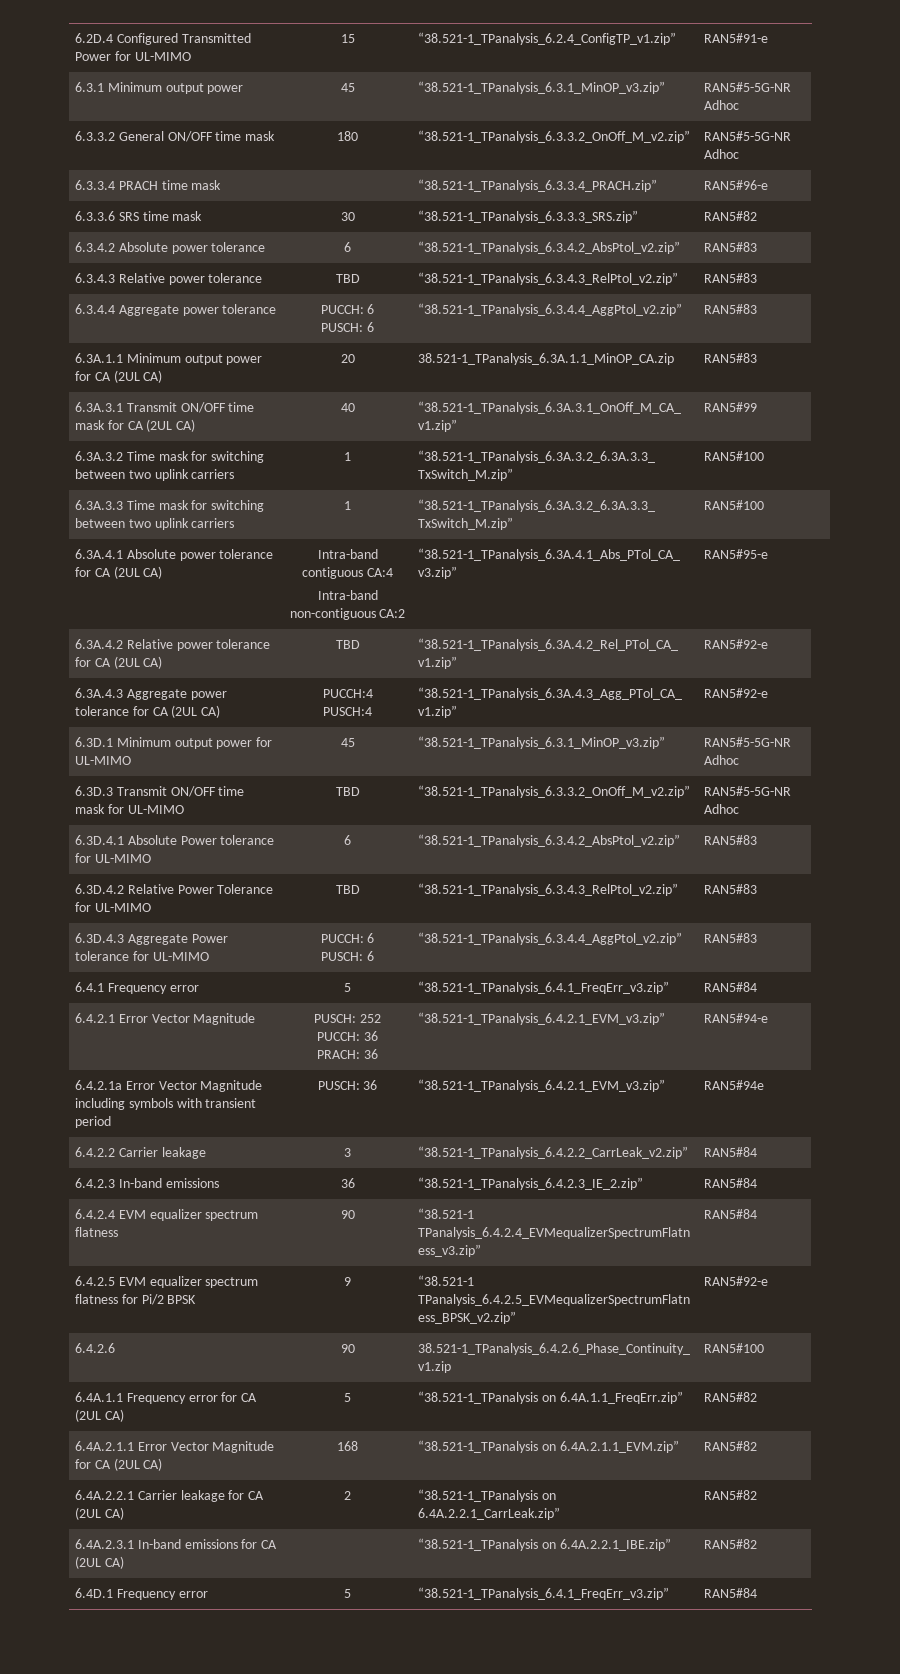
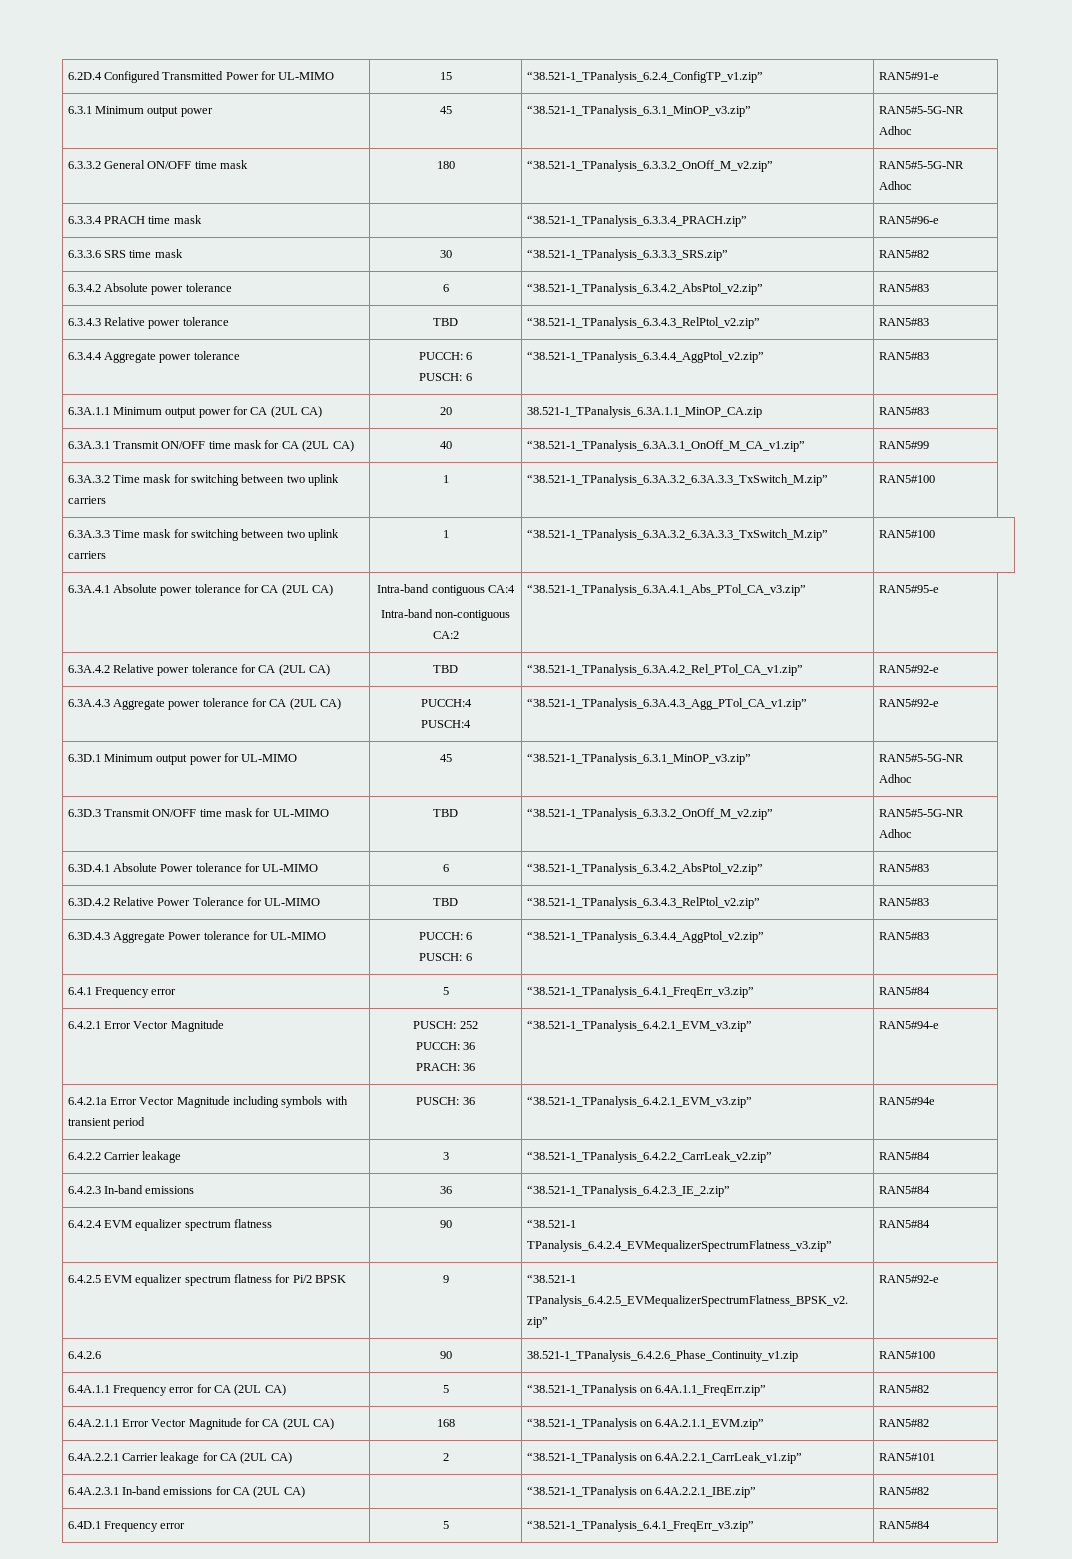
[417,1507,560,1520] [703,1490,757,1500] 6.4A.2.2.1_CarrLeak.zip” | RAN5#82 -> [655,1452,803,1464] [878,1453,935,1461] 6.4A.2.2.1_CarrLeak_v1.zip” | RAN5#101

